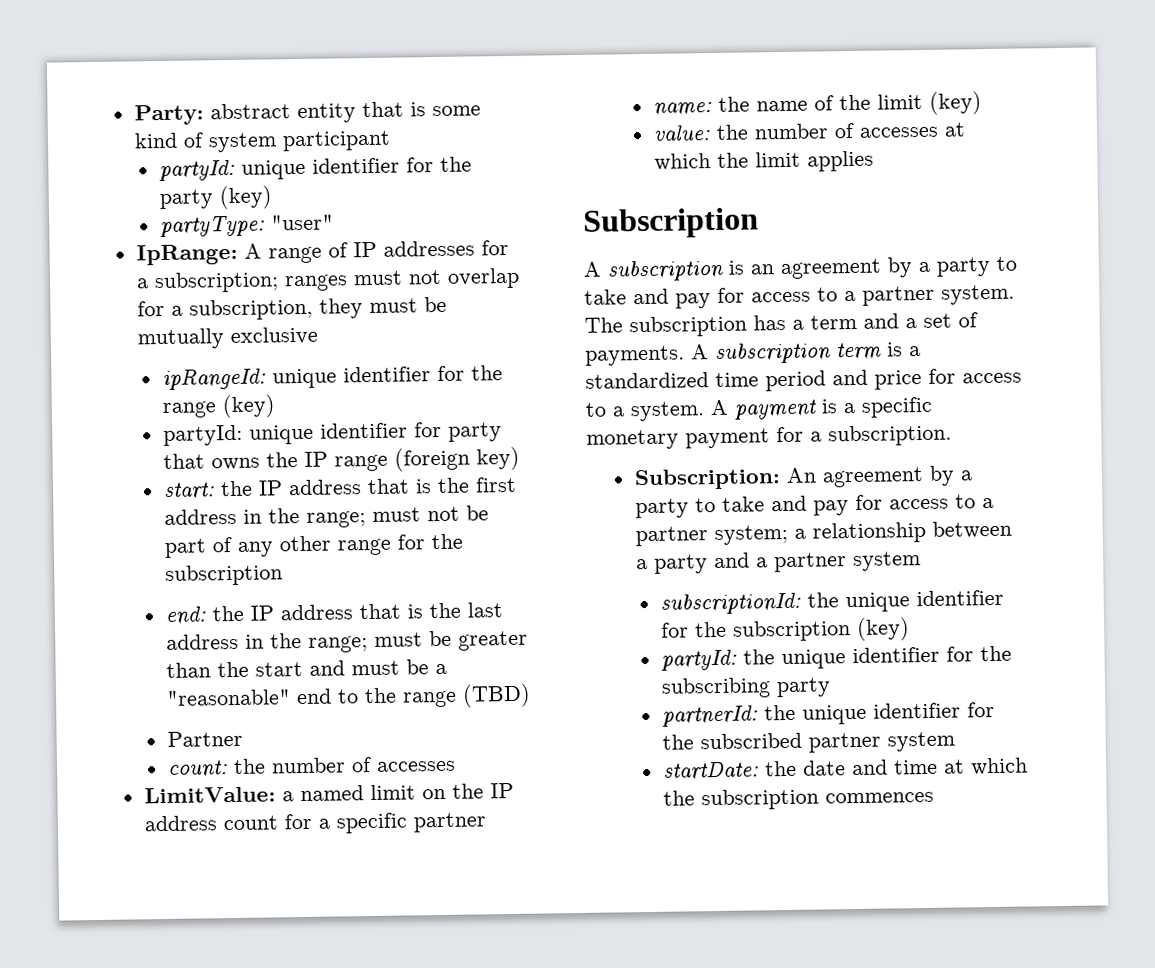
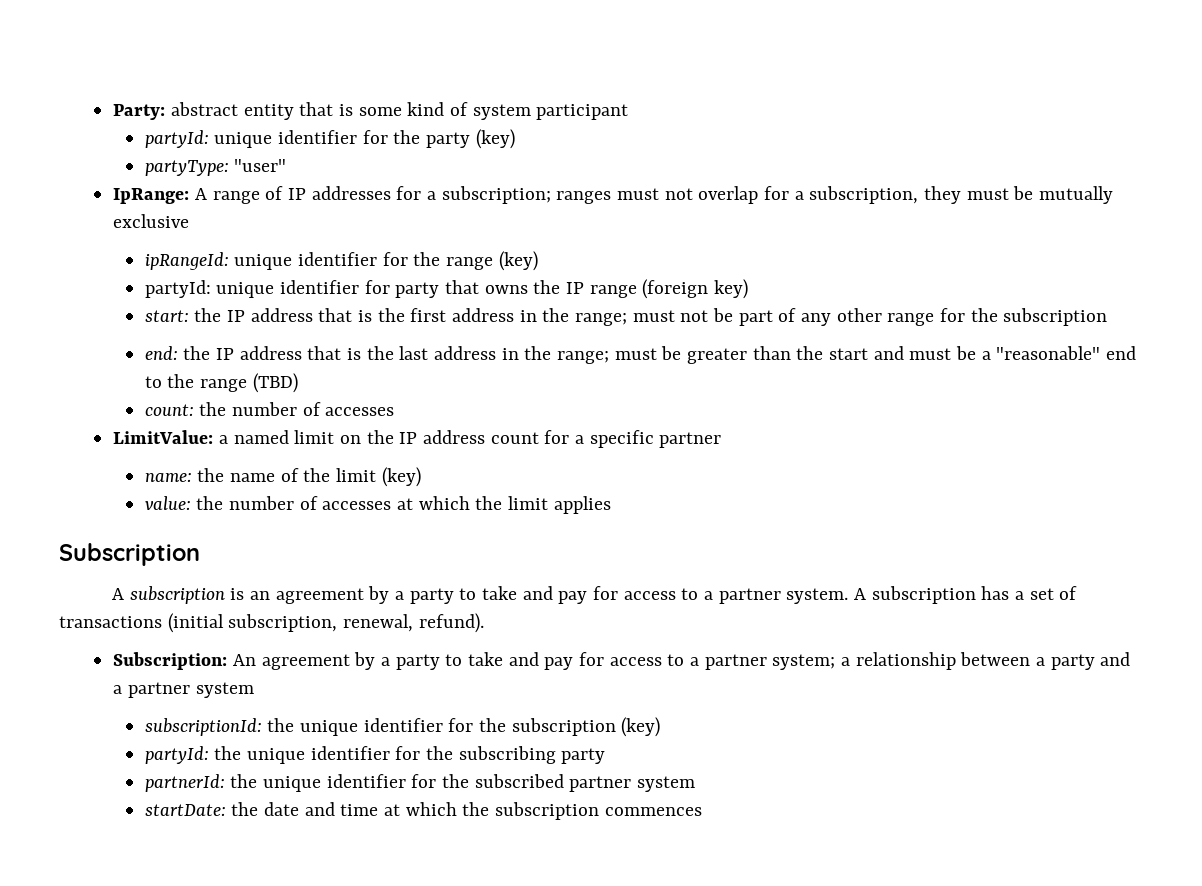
[166,730,243,747] // Partner -> (298, 383) none
[584,317,623,333] The -> [854,588,867,600] A
[810,312,978,330] [585,342,921,366] [585,368,1022,392] [585,396,933,422] [586,424,952,450] term and a set of payments. A subscription term is a standardized time period and price for access to a system. A payment is a specific monetary payment for a subscription. -> [1029,586,1078,600] [59,613,484,633] set of transactions (initial subscription, renewal, refund).

